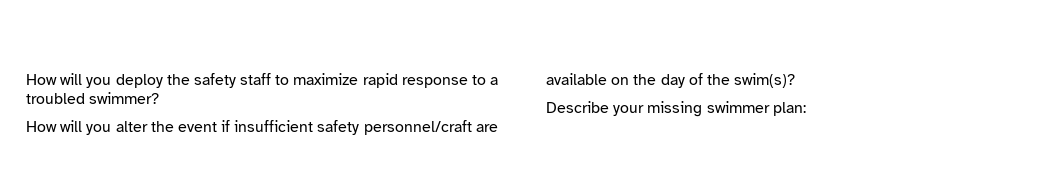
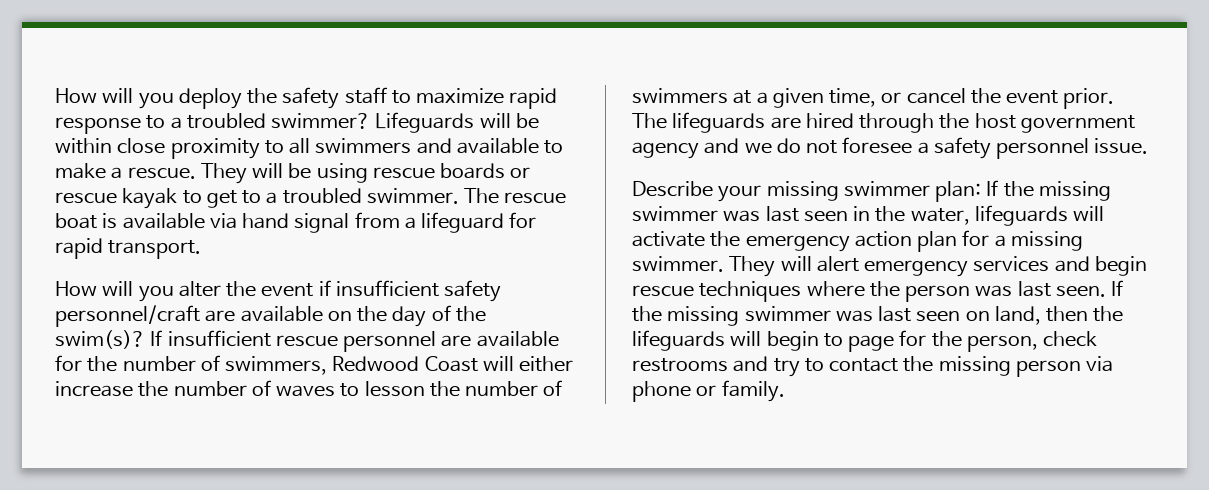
(160, 98) none -> [375,112,539,133] [55,138,564,159] [55,163,531,184] [55,188,567,209] [55,212,537,233] [55,238,202,259] Lifeguards will be within close proximity to all swimmers and available to make a rescue. They will be using rescue boards or rescue kayak to get to a troubled swimmer. The rescue boat is available via hand signal from a lifeguard for rapid transport.
(796, 80) none -> [150,330,559,352] [55,355,574,375] [55,380,563,397] [632,88,1115,109] [632,112,1135,133] [632,137,1149,159] If insufficient rescue personnel are available for the number of swimmers, Redwood Coast will either increase the number of waves to lesson the number of swimmers at a given time, or cancel the event prior. The lifeguards are hired through the host government agency and we do not foresee a safety personnel issue.
(806, 109) none -> [986,180,1111,201] [632,205,1105,226] [632,230,1083,252] [632,256,1147,277] [632,280,1124,302] [632,306,1124,326] [632,330,1098,352] [632,356,1114,377] [632,380,785,402] If the missing swimmer was last seen in the water, lifeguards will activate the emergency action plan for a missing swimmer. They will alert emergency services and begin rescue techniques where the person was last seen. If the missing swimmer was last seen on land, then the lifeguards will begin to page for the person, check restrooms and try to contact the missing person via phone or family.

